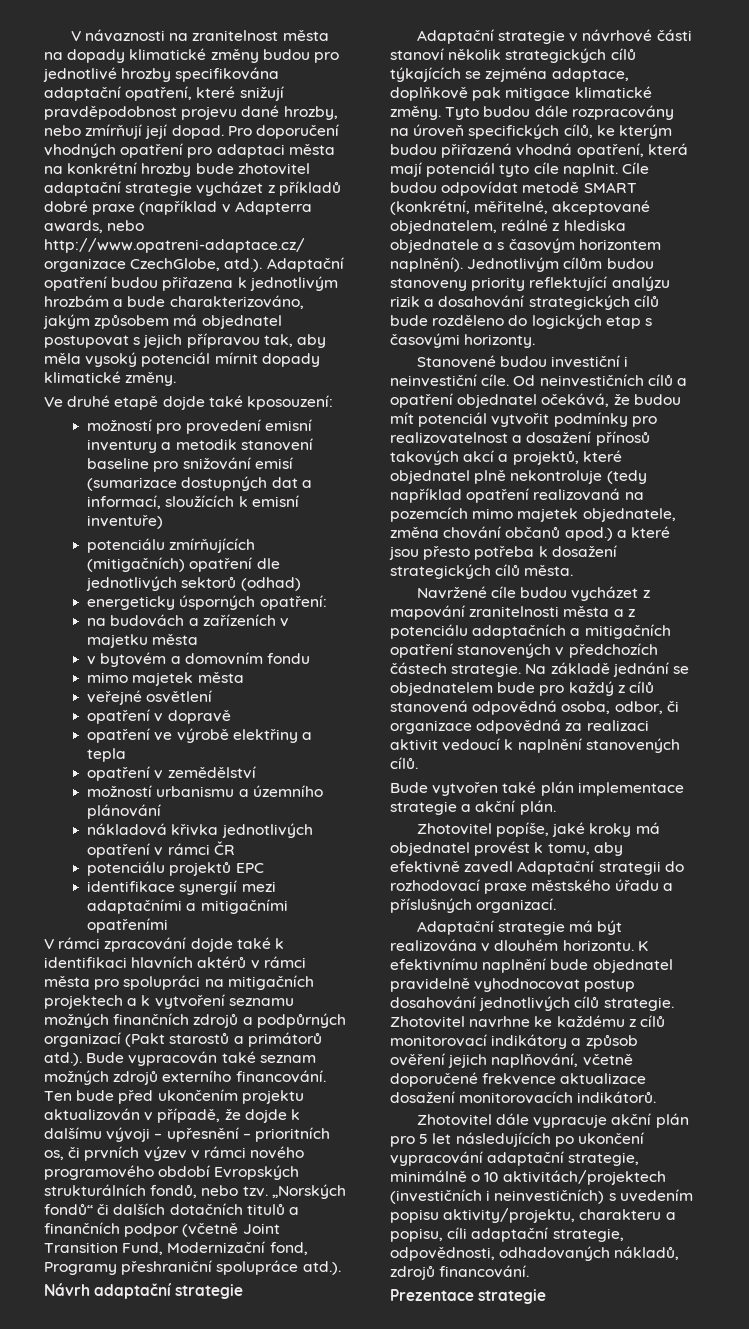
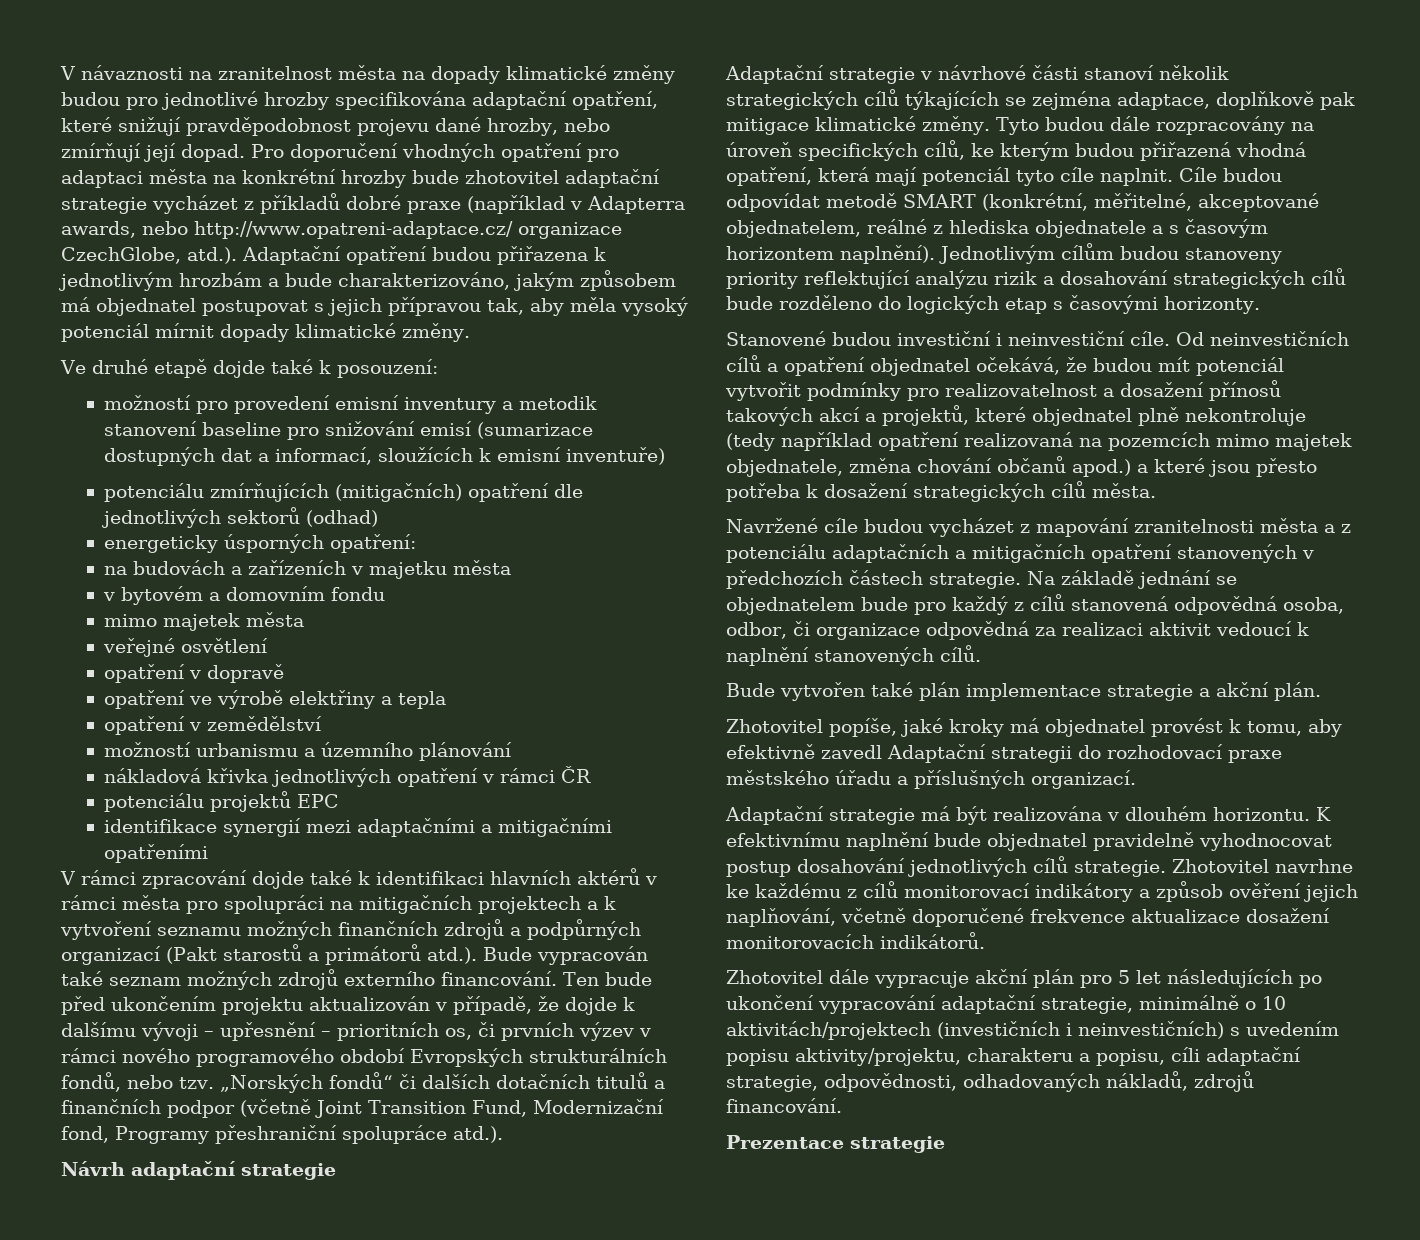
[246,395,333,410] kposouzení: -> [318,359,438,378] k posouzení:

